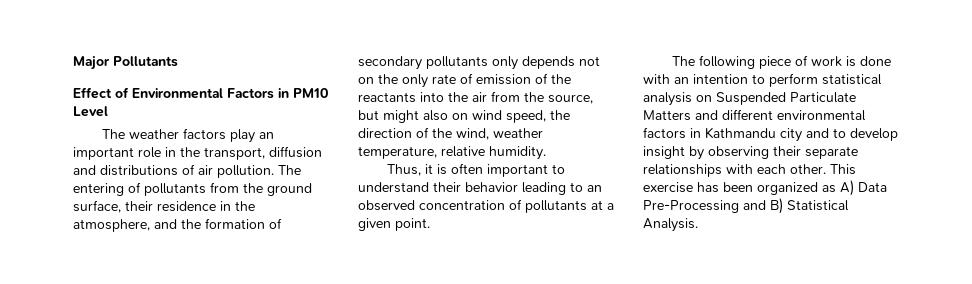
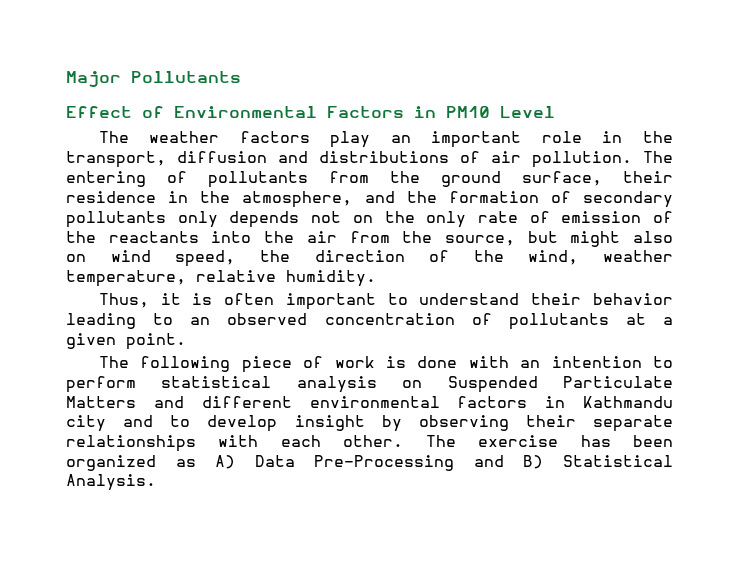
[830,164,856,175] This -> [425,435,456,447] The

